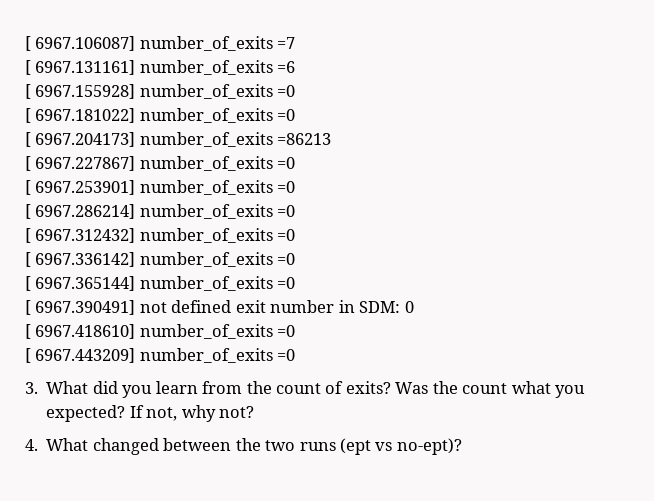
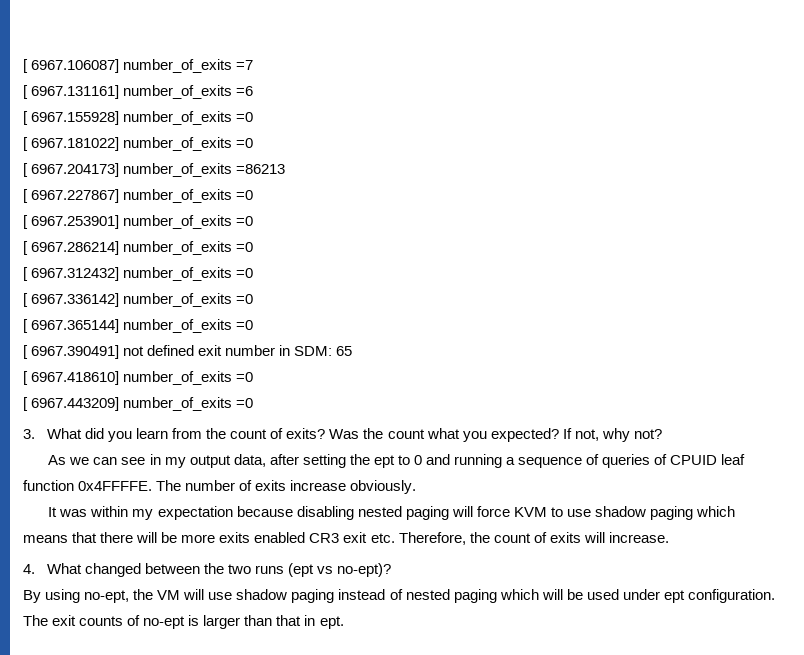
[404,301,414,313] 0 -> [336,346,353,356] 65
(255, 412) none -> [48,454,746,468] [23,480,417,494] [48,506,736,520] [23,532,669,545] // As we can see in my output data, after setting the ept to 0 and running a sequence of queries of CPUID leaf function 0x4FFFFE. The number of exits increase obviously. // It was within my expectation because disabling nested paging will force KVM to use shadow paging which means that there will be more exits enabled CR3 exit etc. Therefore, the count of exits will increase.
(462, 446) none -> [23,589,775,603] [23,615,344,629] // By using no-ept, the VM will use shadow paging instead of nested paging which will be used under ept configuration. The exit counts of no-ept is larger than that in ept.

